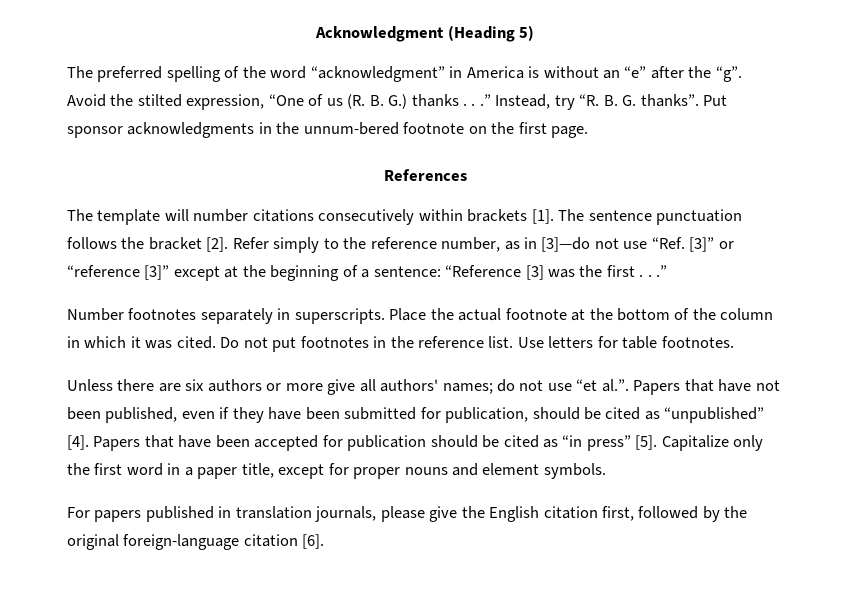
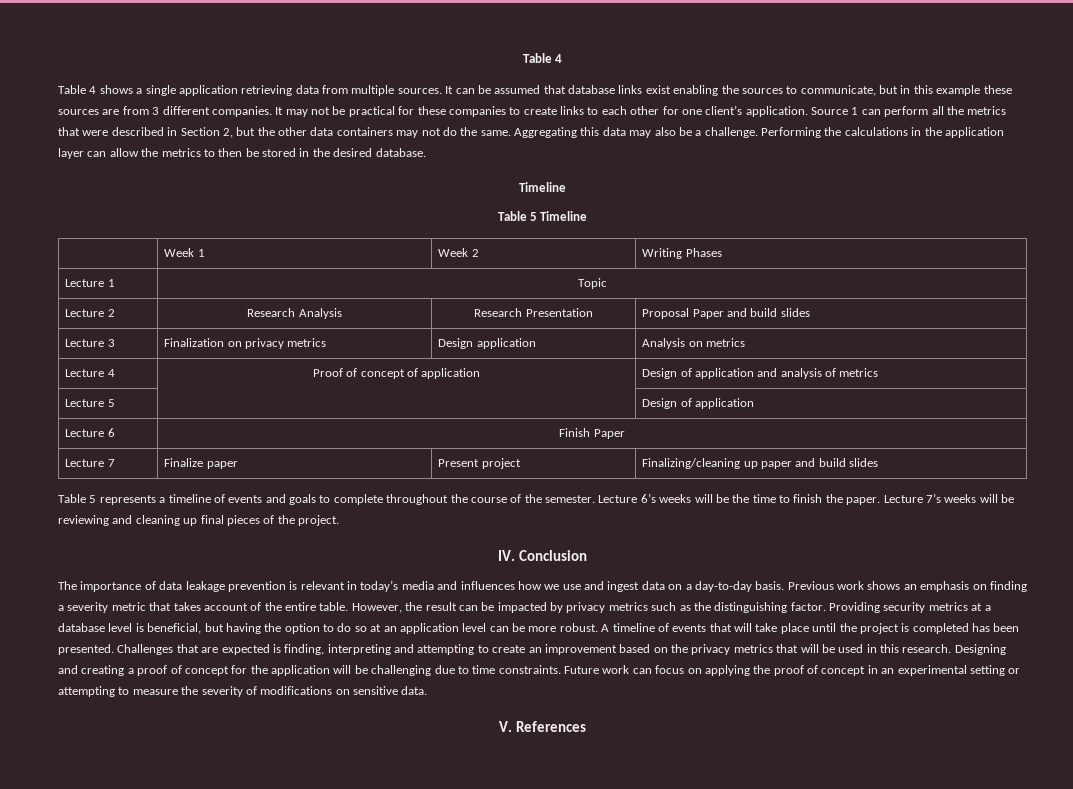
[315,25,534,42] [67,66,742,82] [67,94,728,110] [67,122,589,138] [383,169,467,181] [67,209,743,225] [67,237,734,253] [67,265,668,281] [67,308,774,324] [67,336,734,352] [67,379,780,395] [67,407,765,423] [67,435,764,451] [67,463,606,479] [67,506,748,522] [67,534,325,550] Acknowledgment (Heading 5) // The preferred spelling of the word “acknowledgment” in America is without an “e” after the “g”. Avoid the stilted expression, “One of us (R. B. G.) thanks . . .” Instead, try “R. B. G. thanks”. Put sponsor acknowledgments in the unnum-bered footnote on the first page. // References // The template will number citations consecutively within brackets [1]. The sentence punctuation follows the bracket [2]. Refer simply to the reference number, as in [3]—do not use “Ref. [3]” or “reference [3]” except at the beginning of a sentence: “Reference [3] was the first . . .” // Number footnotes separately in superscripts. Place the actual footnote at the bottom of the column in which it was cited. Do not put footnotes in the reference list. Use letters for table footnotes. // Unless there are six authors or more give all authors' names; do not use “et al.”. Papers that have not been published, even if they have been submitted for publication, should be cited as “unpublished” [4]. Papers that have been accepted for publication should be cited as “in press” [5]. Capitalize only the first word in a paper title, except for proper nouns and element symbols. // For papers published in translation journals, please give the English citation first, followed by the original foreign-language citation [6]. -> [522,53,563,63] [58,85,1012,96] [58,105,1007,117] [58,127,1004,138] [58,148,426,159] [519,182,566,192] [497,211,588,221] [164,248,205,257] [438,248,479,257] [642,248,722,259] [65,279,115,287] [577,278,607,289] [65,309,115,317] [247,308,342,319] [474,308,593,317] [642,308,810,319] [65,339,115,347] [164,338,327,349] [438,338,536,349] [642,338,745,349] [65,369,115,377] [312,368,481,379] [642,368,879,379] [65,399,115,407] [642,398,754,409] [65,428,115,437] [559,428,625,439] [65,459,115,467] [164,458,238,469] [438,458,521,469] [642,458,879,469] [58,493,1014,505] [58,515,339,526] [498,550,587,561] [58,580,1027,592] [58,602,991,613] [58,623,1020,634] [58,644,1006,655] [58,665,1021,676] [58,686,428,697] [499,721,586,732] Table 4 // Table 4 shows a single application retrieving data from multiple sources. It can be assumed that database links exist enabling the sources to communicate, but in this example these sources are from 3 different companies. It may not be practical for these companies to create links to each other for one client’s application. Source 1 can perform all the metrics that were described in Section 2, but the other data containers may not do the same. Aggregating this data may also be a challenge. Performing the calculations in the application layer can allow the metrics to then be stored in the desired database. // Timeline // Table 5 Timeline // | Week 1 | Week 2 | Writing Phases // Lecture 1 | Topic // Lecture 2 | Research Analysis | Research Presentation | Proposal Paper and build slides // Lecture 3 | Finalization on privacy metrics | Design application | Analysis on metrics // Lecture 4 | Proof of concept of application | Design of application and analysis of metrics // Lecture 5 | | Design of application // Lecture 6 | Finish Paper // Lecture 7 | Finalize paper | Present project | Finalizing/cleaning up paper and build slides // Table 5 represents a timeline of events and goals to complete throughout the course of the semester. Lecture 6’s weeks will be the time to finish the paper. Lecture 7’s weeks will be reviewing and cleaning up final pieces of the project. // IV. Conclusion // The importance of data leakage prevention is relevant in today’s media and influences how we use and ingest data on a day-to-day basis. Previous work shows an emphasis on finding a severity metric that takes account of the entire table. However, the result can be impacted by privacy metrics such as the distinguishing factor. Providing security metrics at a database level is beneficial, but having the option to do so at an application level can be more robust. A timeline of events that will take place until the project is completed has been presented. Challenges that are expected is finding, interpreting and attempting to create an improvement based on the privacy metrics that will be used in this research. Designing and creating a proof of concept for the application will be challenging due to time constraints. Future work can focus on applying the proof of concept in an experimental setting or attempting to measure the severity of modifications on sensitive data. // V. References

